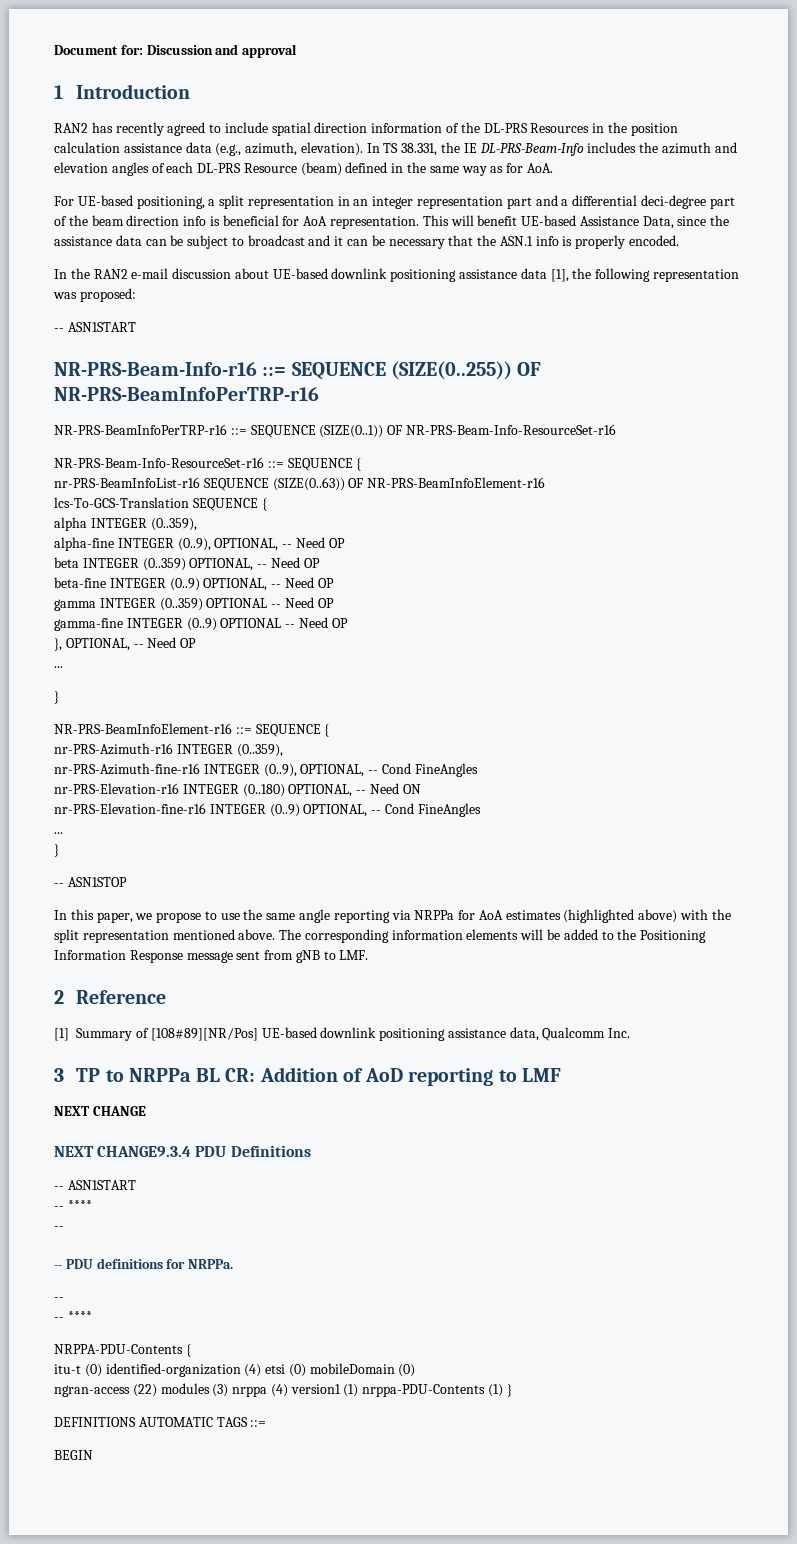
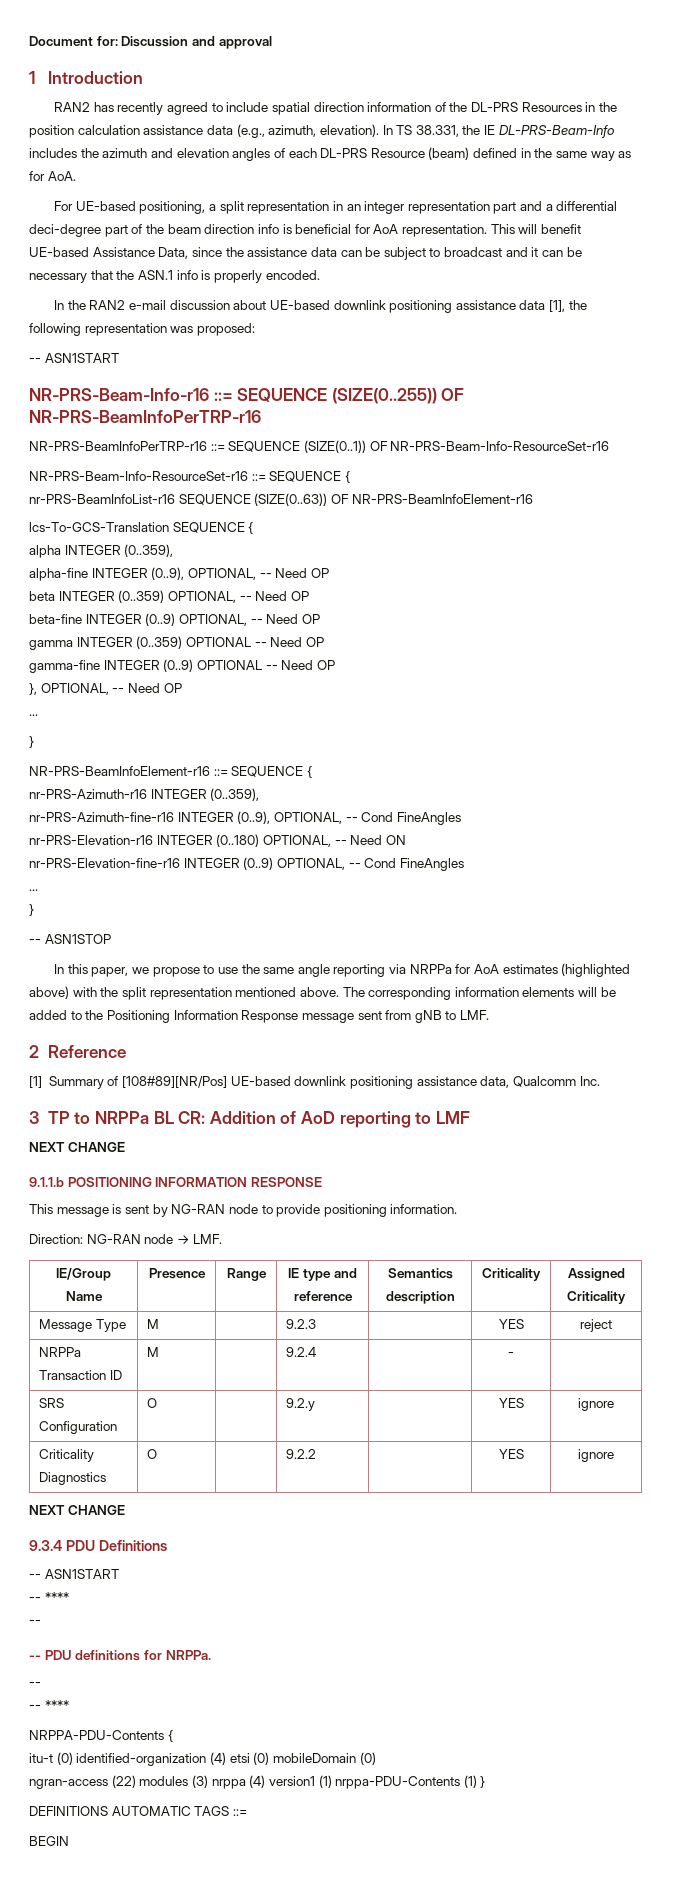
[54,1146,192,1157] // NEXT CHANGE9.3.4 -> [29,1177,322,1187] [29,1204,458,1217] [29,1234,222,1244] [56,1268,111,1281] [65,1291,103,1301] [148,1268,206,1279] [226,1268,267,1281] [288,1268,357,1281] [293,1291,353,1301] [387,1268,453,1279] [385,1291,455,1304] [482,1268,541,1281] [567,1268,625,1281] [567,1291,626,1304] [39,1319,127,1332] [147,1319,160,1329] [286,1319,317,1329] [498,1319,524,1329] [580,1319,612,1332] [39,1347,82,1357] [39,1370,123,1380] [147,1347,160,1357] [286,1347,317,1357] [508,1352,514,1357] [39,1398,65,1408] [39,1421,118,1434] [147,1398,158,1408] [286,1398,316,1411] [498,1398,524,1408] [578,1398,614,1411] [39,1449,95,1462] [39,1472,107,1485] [147,1449,158,1459] [286,1449,317,1459] [498,1449,524,1459] [578,1449,614,1462] [29,1505,125,1515] [29,1540,62,1551] // 9.1.1.b POSITIONING INFORMATION RESPONSE // This message is sent by NG-RAN node to provide positioning information. // Direction: NG-RAN node → LMF. // IE/Group Name | Presence | Range | IE type and reference | Semantics description | Criticality | Assigned Criticality // Message Type | M | | 9.2.3 | | YES | reject // NRPPa Transaction ID | M | | 9.2.4 | | - | // SRS Configuration | O | | 9.2.y | | YES | ignore // Criticality Diagnostics | O | | 9.2.2 | | YES | ignore // NEXT CHANGE // 9.3.4

